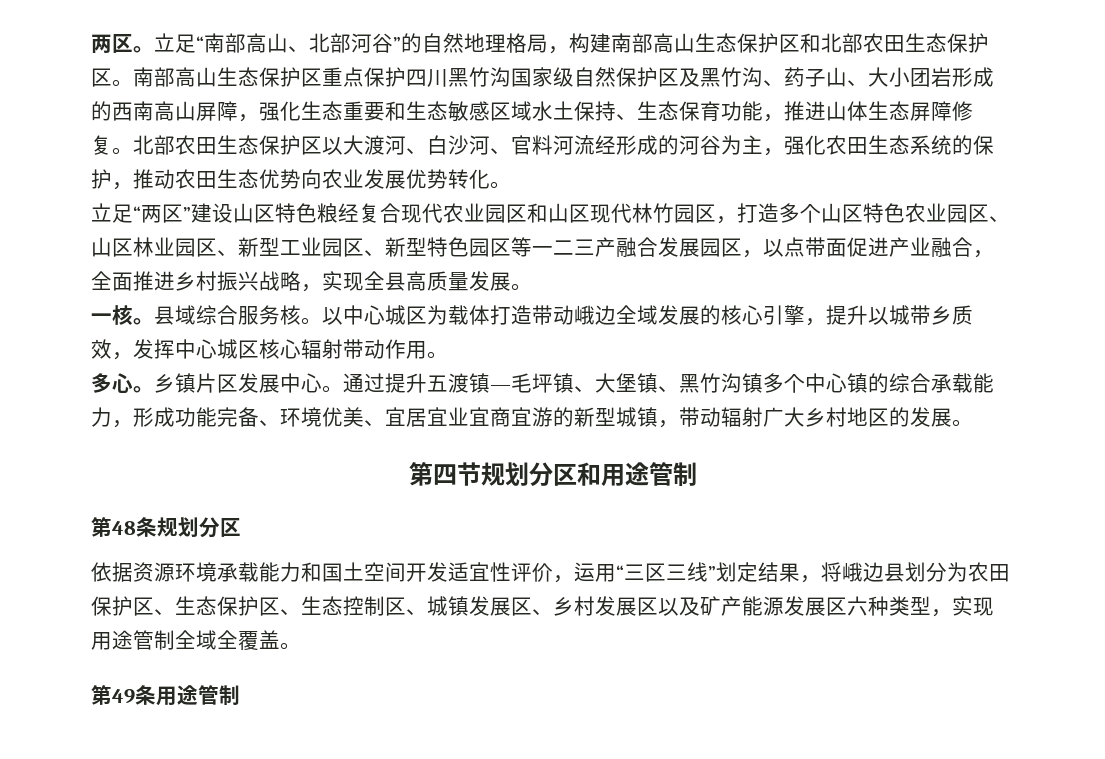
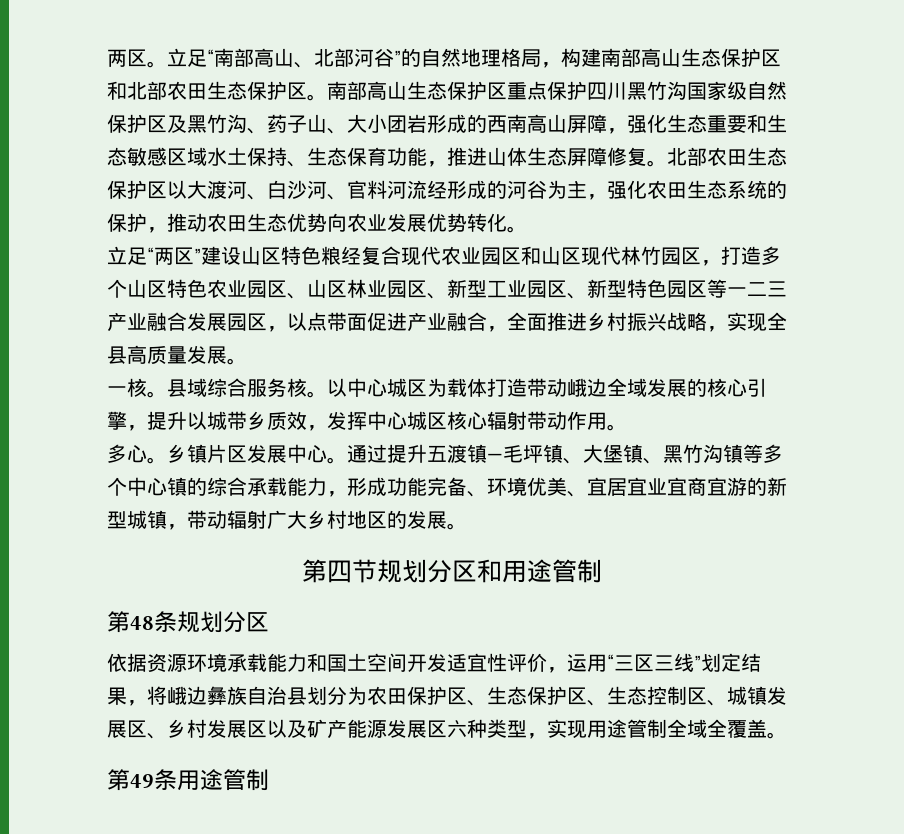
(616, 247) none -> [127,313,147,330] 业
(763, 383) none -> [743,444,763,463] 等
(884, 572) none -> [207,686,287,705] 彝族自治

